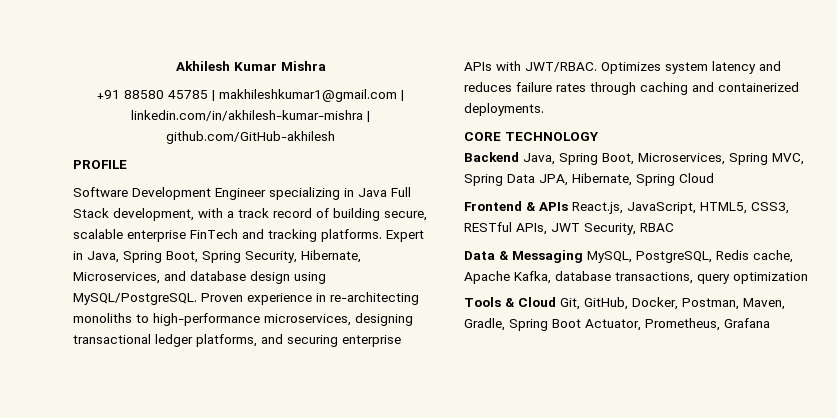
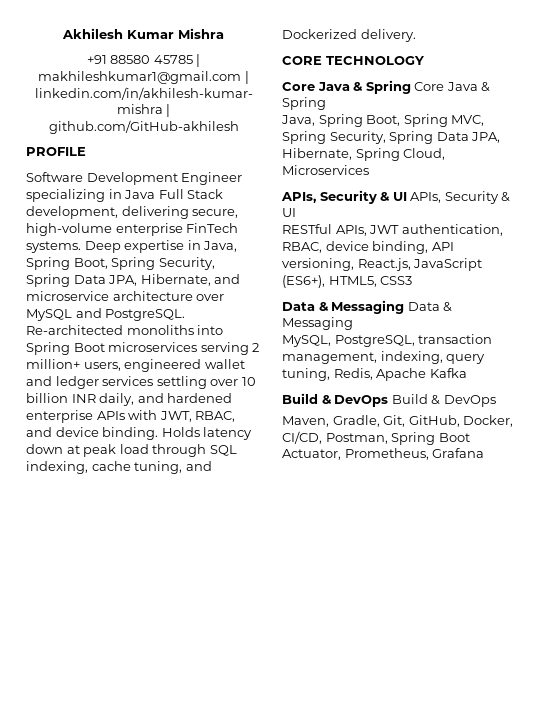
[198,208,427,221] [73,229,424,242] with a track record of building secure, scalable enterprise FinTech and tracking platforms. Expert -> [121,206,239,219] [26,223,239,236] [26,240,185,253] delivering secure, high-volume enterprise FinTech systems. Deep expertise
[301,250,361,263] [73,271,326,284] [73,292,419,305] [73,313,413,326] [73,334,401,347] [464,61,781,74] [464,82,799,95] [464,103,544,116] [464,132,599,141] [464,152,725,165] Hibernate, Microservices, and database design using MySQL/PostgreSQL. Proven experience in re-architecting monoliths to high-performance microservices, designing transactional ledger platforms, and securing enterprise APIs with JWT/RBAC. Optimizes system latency and reduces failure rates through caching and containerized deployments. // CORE TECHNOLOGY // Backend Java, Spring Boot, Microservices, -> [26,274,241,287] [26,291,225,301] [26,308,186,321] [26,325,224,335] [26,342,260,355] [26,359,245,372] [26,376,256,389] [26,393,233,406] [26,410,236,423] [26,427,253,440] [26,444,237,457] [26,461,212,474] [282,29,416,42] [282,56,424,65] [282,80,491,94] [282,97,326,110] [281,114,401,127] Spring Data JPA, Hibernate, and microservice architecture over MySQL and PostgreSQL. Re-architected monoliths into Spring Boot microservices serving 2 million+ users, engineered wallet and ledger services settling over 10 billion INR daily, and hardened enterprise APIs with JWT, RBAC, and device binding. Holds latency down at peak load through SQL indexing, cache tuning, and Dockerized delivery. // CORE TECHNOLOGY // Core Java & Spring Core Java & Spring // Java, Spring Boot,
(503, 180) none -> [329,131,434,144] Security, Spring
[679,173,714,183] [464,201,789,214] [464,222,674,235] [464,250,793,263] [464,271,808,284] [464,297,785,310] [464,318,505,331] Cloud // Frontend & APIs React.js, JavaScript, HTML5, CSS3, RESTful APIs, JWT Security, RBAC // Data & Messaging MySQL, PostgreSQL, Redis cache, Apache Kafka, database transactions, query optimization // Tools & Cloud Git, GitHub, Docker, Postman, Maven, Gradle, -> [403,148,446,160] [282,165,369,175] [281,190,511,204] [282,208,296,217] [282,224,503,236] [282,241,454,254] [282,258,483,271] [282,275,413,288] [282,300,453,314] [282,317,353,330] [282,334,493,347] [282,351,486,364] [282,368,467,381] [282,393,496,407] [282,415,514,427] [282,431,388,444] Cloud, Microservices // APIs, Security & UI APIs, Security & UI // RESTful APIs, JWT authentication, RBAC, device binding, API versioning, React.js, JavaScript (ES6+), HTML5, CSS3 // Data & Messaging Data & Messaging // MySQL, PostgreSQL, transaction management, indexing, query tuning, Redis, Apache Kafka // Build & DevOps Build & DevOps // Maven, Gradle, Git, GitHub, Docker, CI/CD, Postman,

